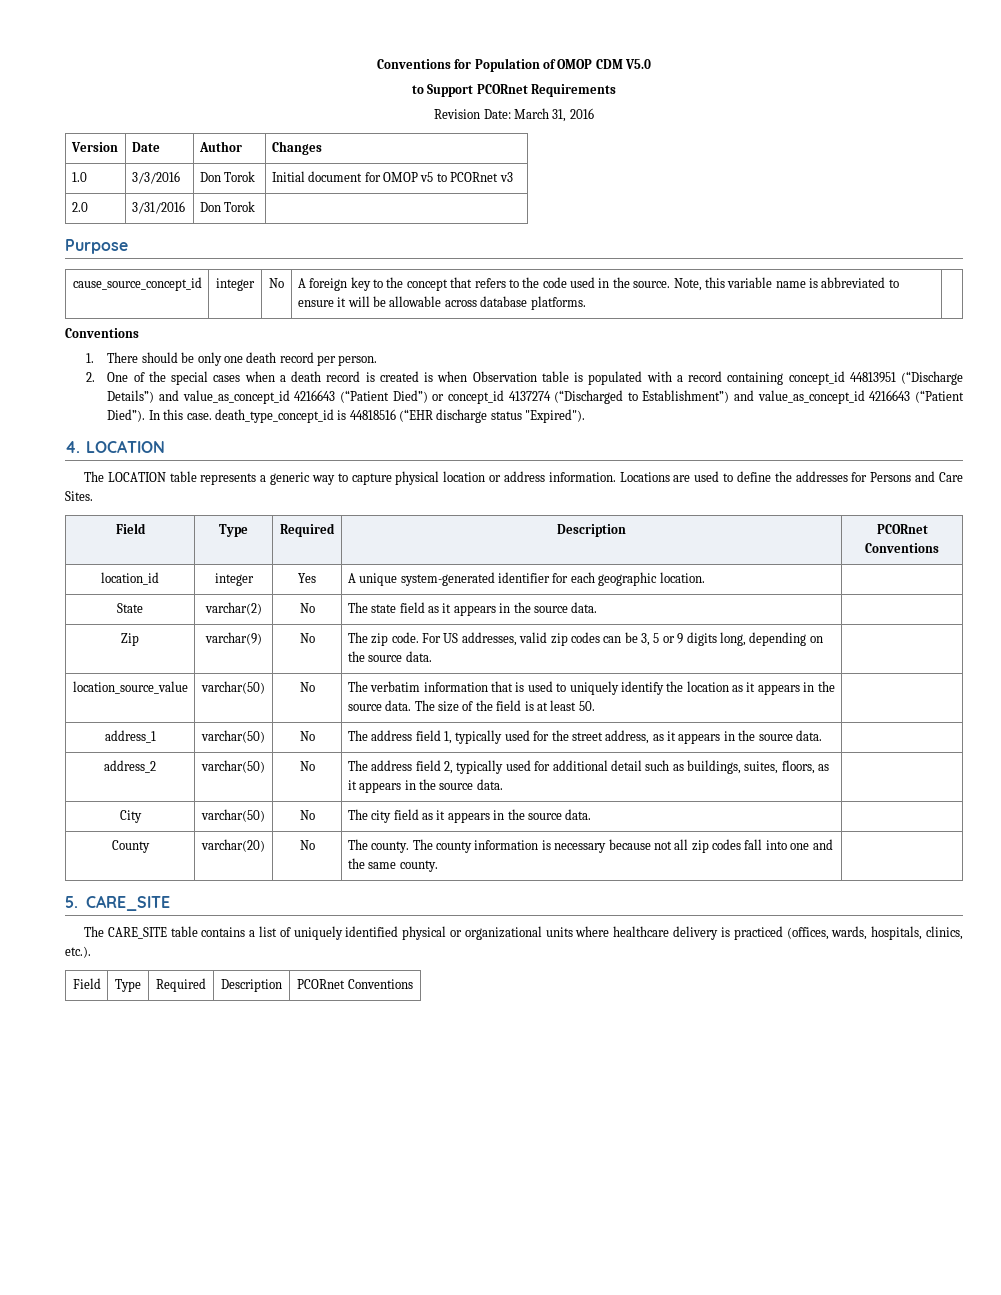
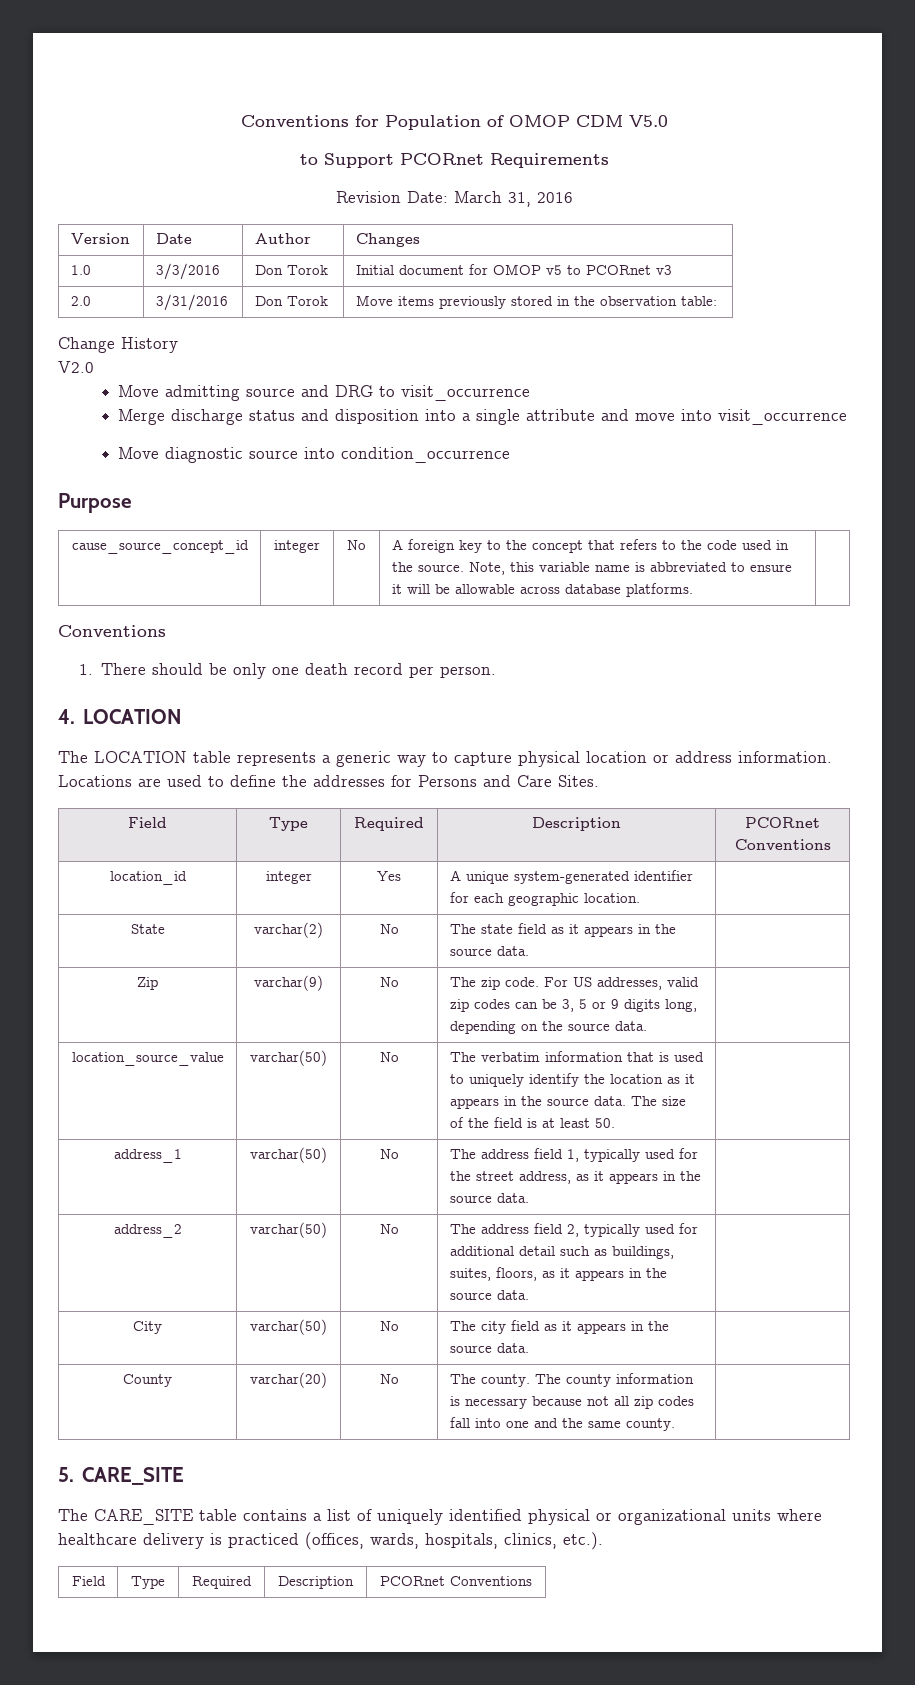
(256, 206) none -> [355,295,717,309] [58,337,178,353] [58,361,94,373] [117,385,530,401] [117,409,847,425] [117,447,510,463] Move items previously stored in the observation table: // Change History // V2.0 // Move admitting source and DRG to visit_occurrence // Merge discharge status and disposition into a single attribute and move into visit_occurrence // Move diagnostic source into condition_occurrence
[86,371,963,385] [107,390,965,404] [107,409,586,423] // 2. One of the special cases when a death record is created is when Observation table is populated with a record containing concept_id 44813951 (“Discharge Details”) and value_as_concept_id 4216643 (“Patient Died”) or concept_id 4137274 (“Discharged to Establishment”) and value_as_concept_id 4216643 (“Patient Died”). In this case. death_type_concept_id is 44818516 (“EHR discharge status "Expired"). -> (497, 672) none

